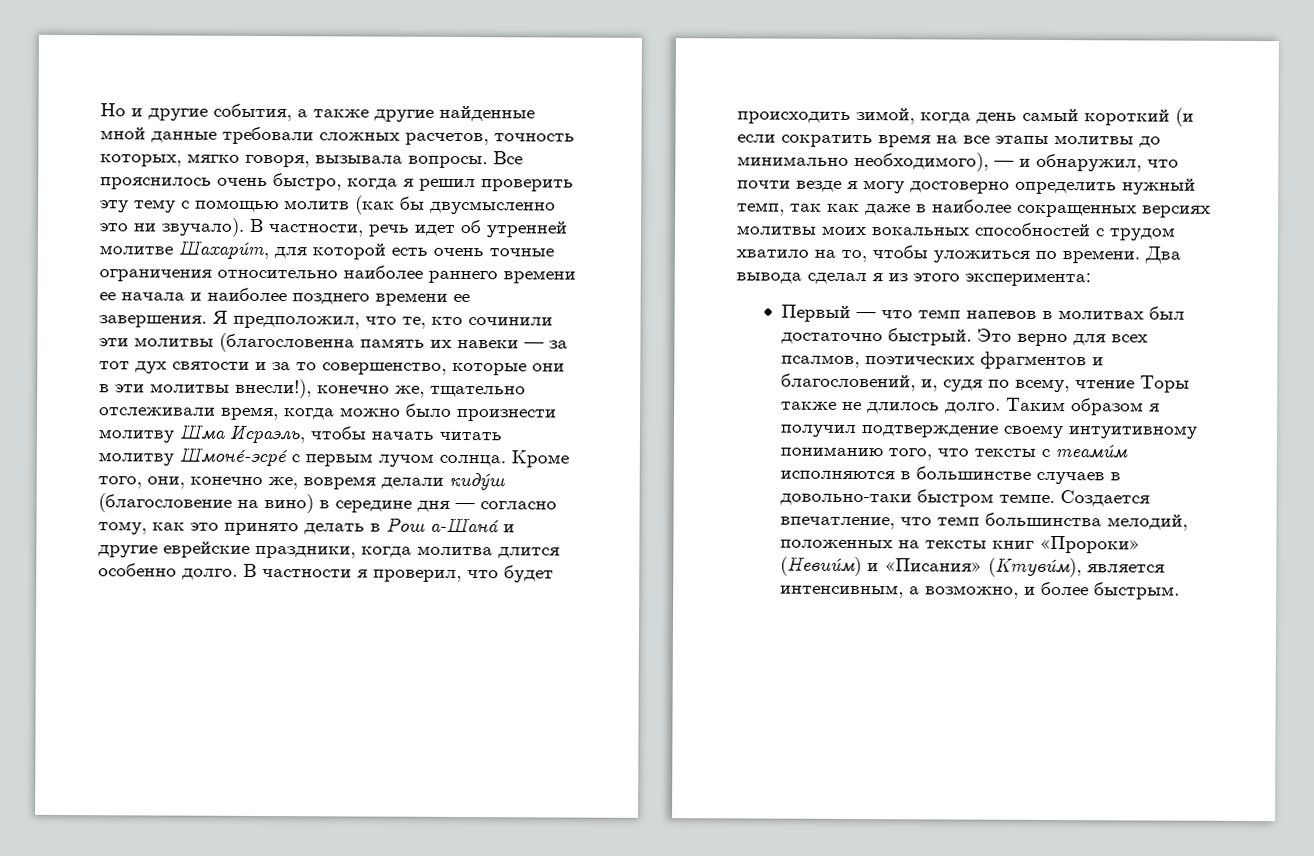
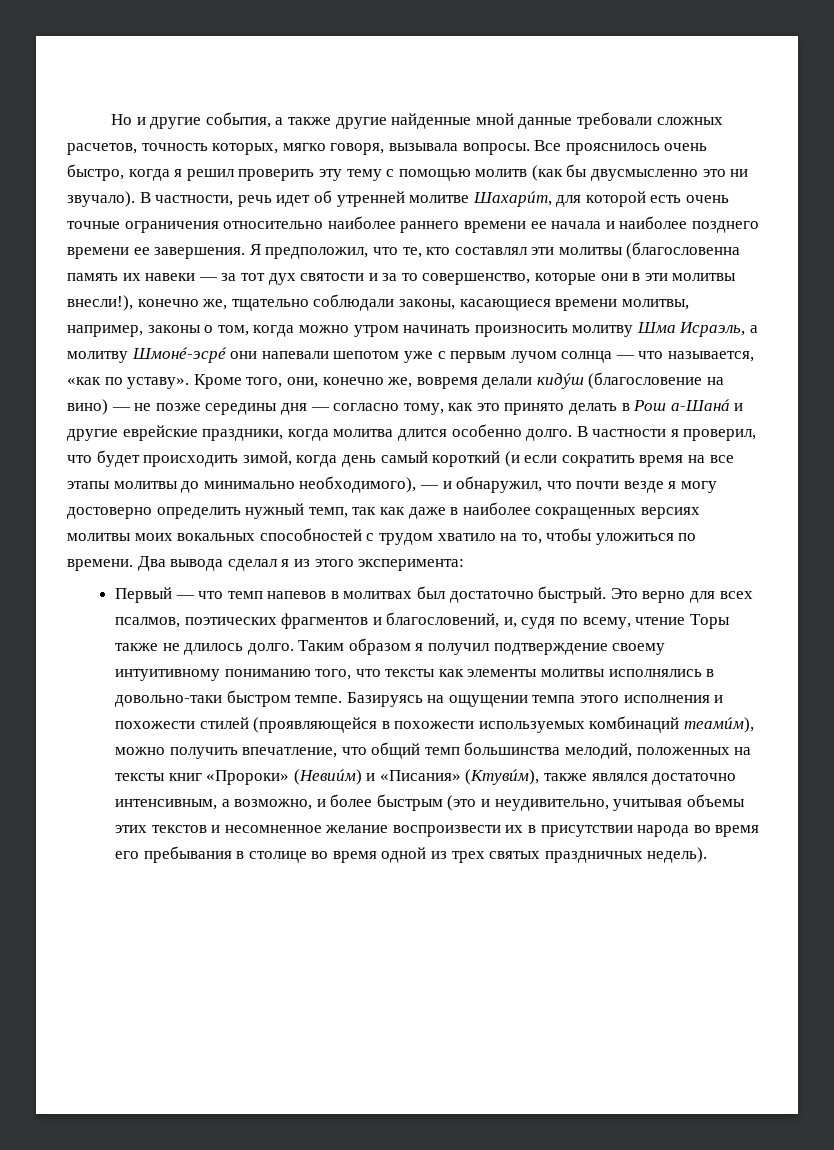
[468,317,553,326] сочинили -> [454,247,528,255] составлял
[99,403,557,422] [98,424,502,445] [98,447,506,468] отслеживали время, когда можно было произнести молитву Шма Исраэль, чтобы начать читать молитву Шмонé-эсрé с первым лучом солнца. -> [313,294,689,311] [67,322,759,337] [67,347,755,363] [67,377,190,389] соблюдали законы, касающиеся времени молитвы, например, законы о том, когда можно утром начинать произносить молитву Шма Исраэль, а молитву Шмонé-эсрé они напевали шепотом уже с первым лучом солнца — что называется, «как по уставу».
[319,500,412,513] в середине -> [111,403,278,415] — не позже середины
[1040,444,1128,459] [779,466,1121,485] [779,489,1150,507] с теамúм исполняются в большинстве случаев в довольно-таки быстром темпе. Создается -> [438,669,715,677] [114,690,724,707] [114,716,755,733] [114,747,238,759] как элементы молитвы исполнялись в довольно-таки быстром темпе. Базируясь на ощущении темпа этого исполнения и похожести стилей (проявляющейся в похожести используемых комбинаций теамúм), можно получить
(932, 521) none -> [371,742,421,759] общий
[1086,564,1165,573] является -> [544,773,737,785] также являлся достаточно
[1093,582,1180,600] быстрым. -> [376,794,745,811] [114,825,760,837] [114,846,708,863] быстрым (это и неудивительно, учитывая объемы этих текстов и несомненное желание воспроизвести их в присутствии народа во время его пребывания в столице во время одной из трех святых праздничных недель).

